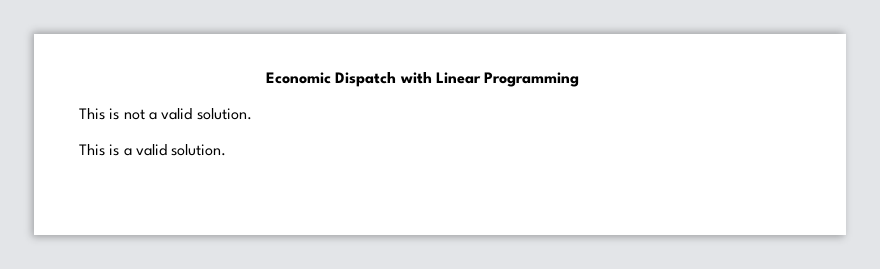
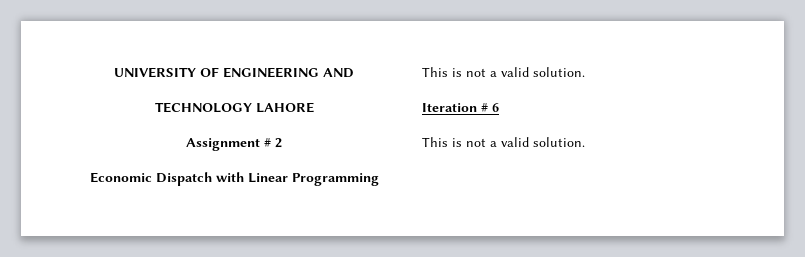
(265, 78) none -> [114,67,354,78] [154,102,314,113] [186,138,282,151] UNIVERSITY OF ENGINEERING AND // TECHNOLOGY LAHORE // Assignment # 2 //
[79,144,120,156] // This is -> [422,103,499,112] [422,137,486,147] // Iteration # 6 // This is not

